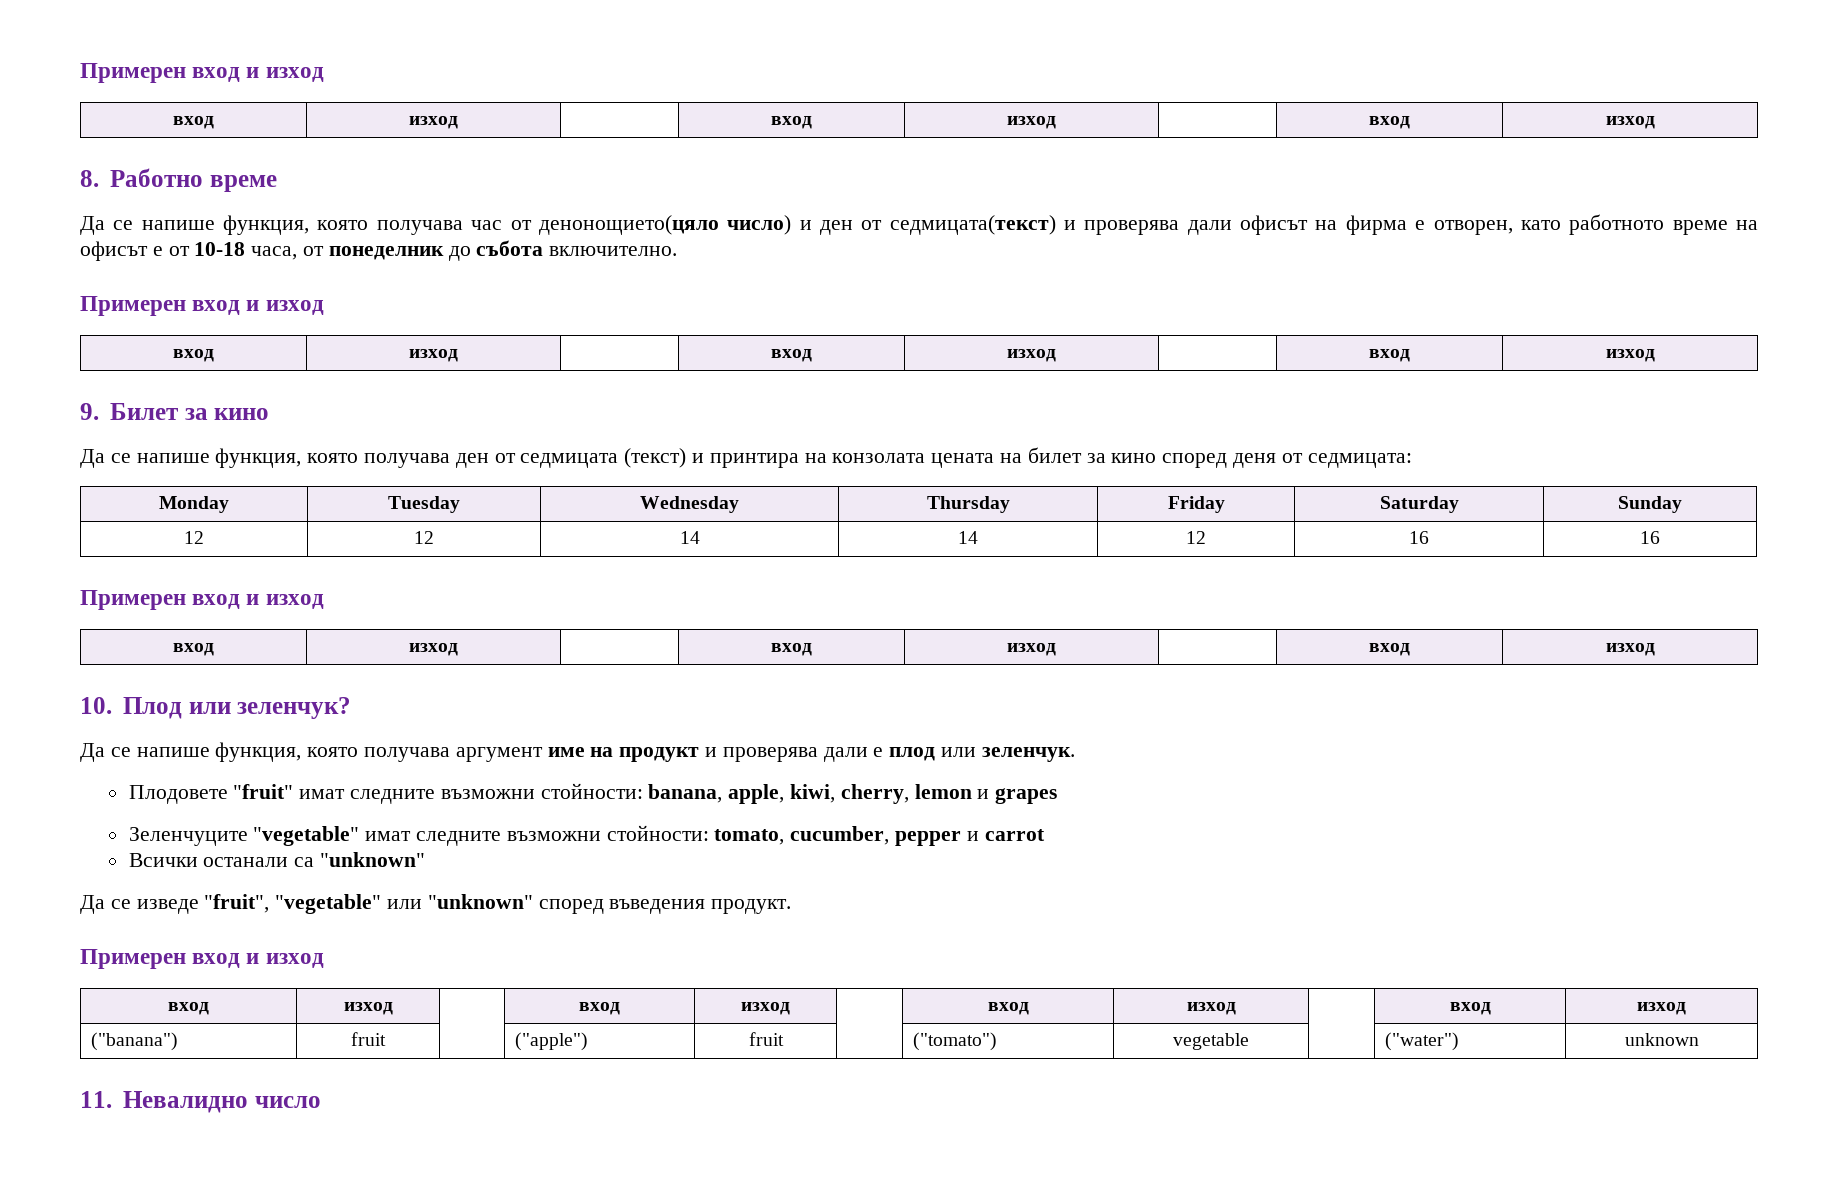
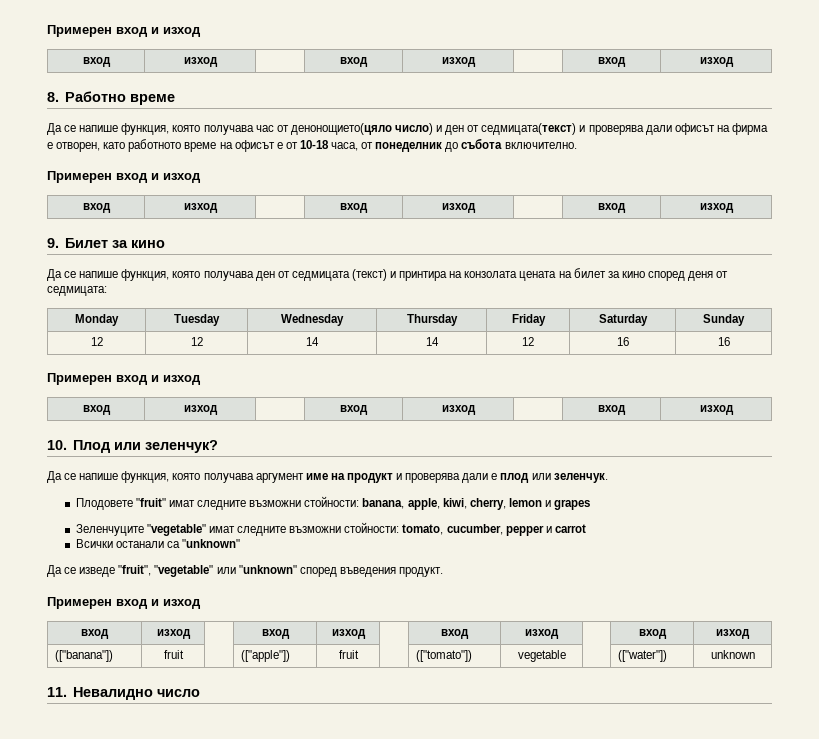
[91,1032,179,1051] [351,1032,386,1046] [515,1032,589,1051] [748,1032,784,1046] [913,1032,998,1051] ("banana") | fruit | | ("apple") | fruit | | ("tomato") -> [55,650,114,662] [163,650,184,659] [241,650,291,662] [338,650,359,659] [416,650,473,662] (["banana"]) | fruit | | (["apple"]) | fruit | | (["tomato"])
[1385,1032,1460,1051] ("water") -> [618,650,668,662] (["water"])

